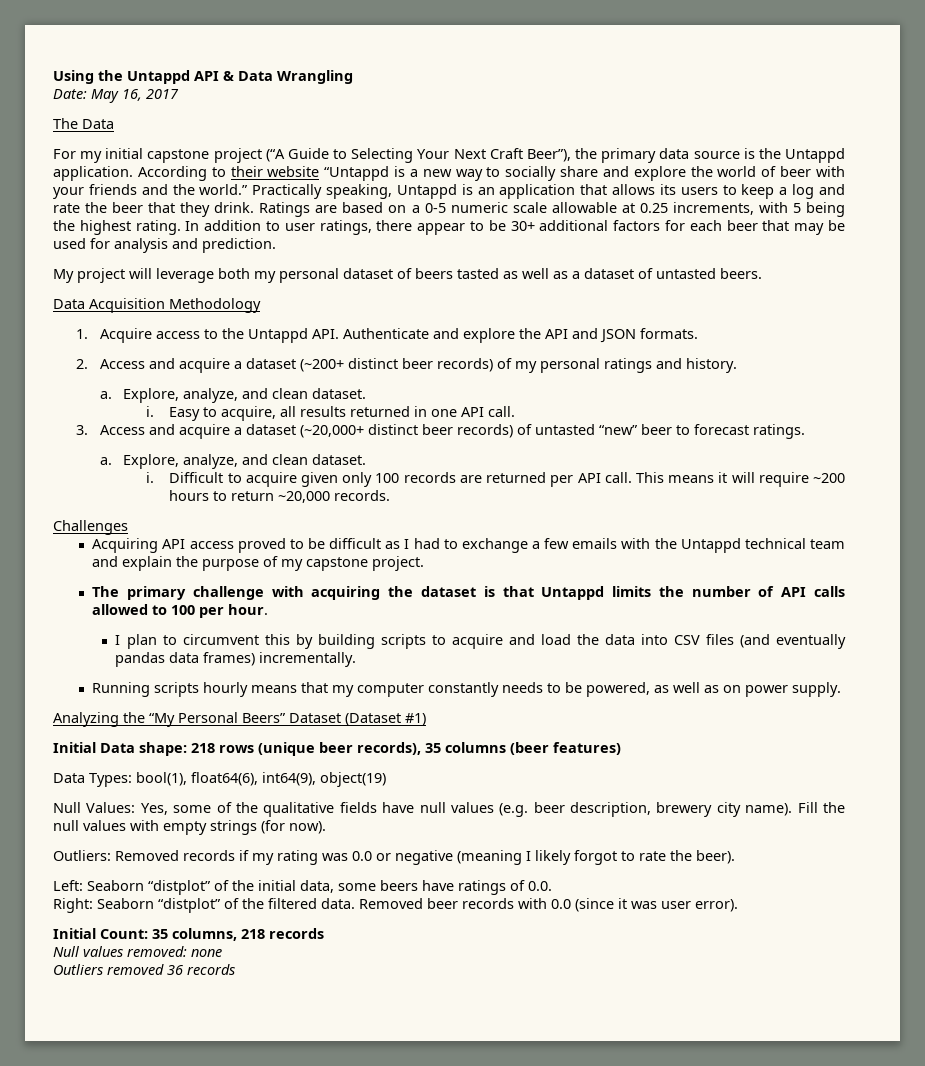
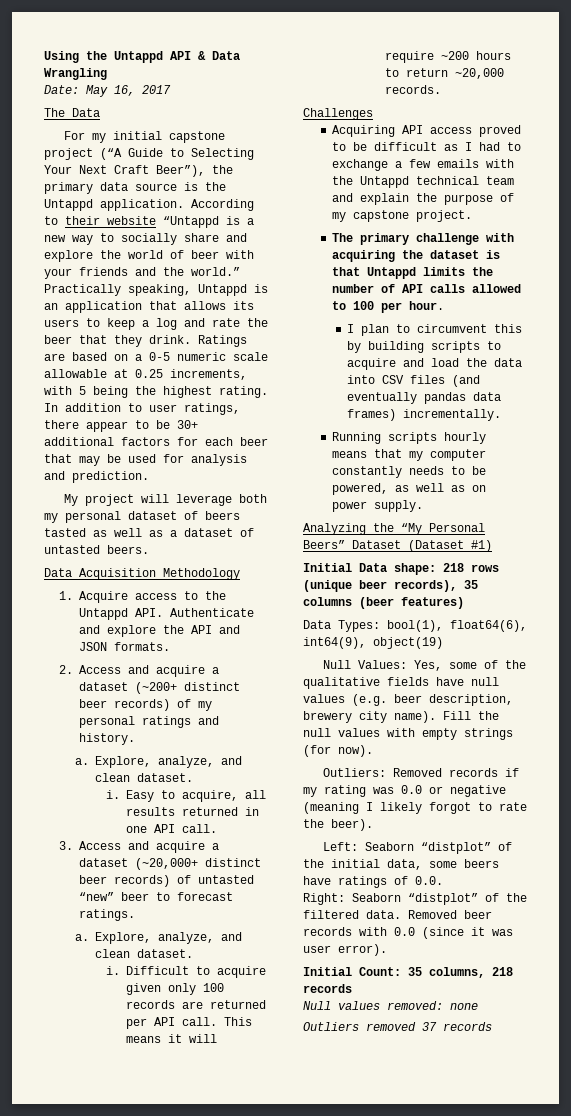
[167,965,183,975] 36 -> [422,1022,437,1031] 37

